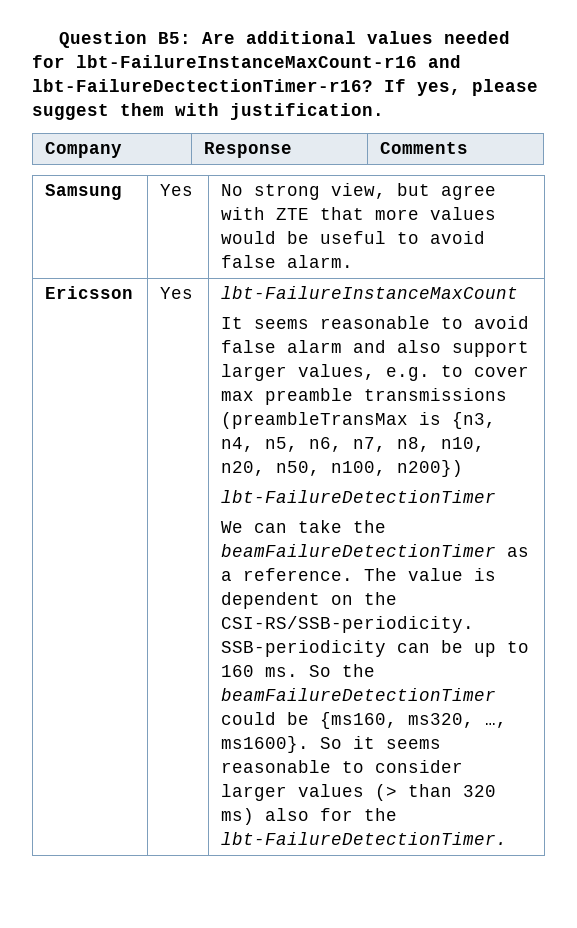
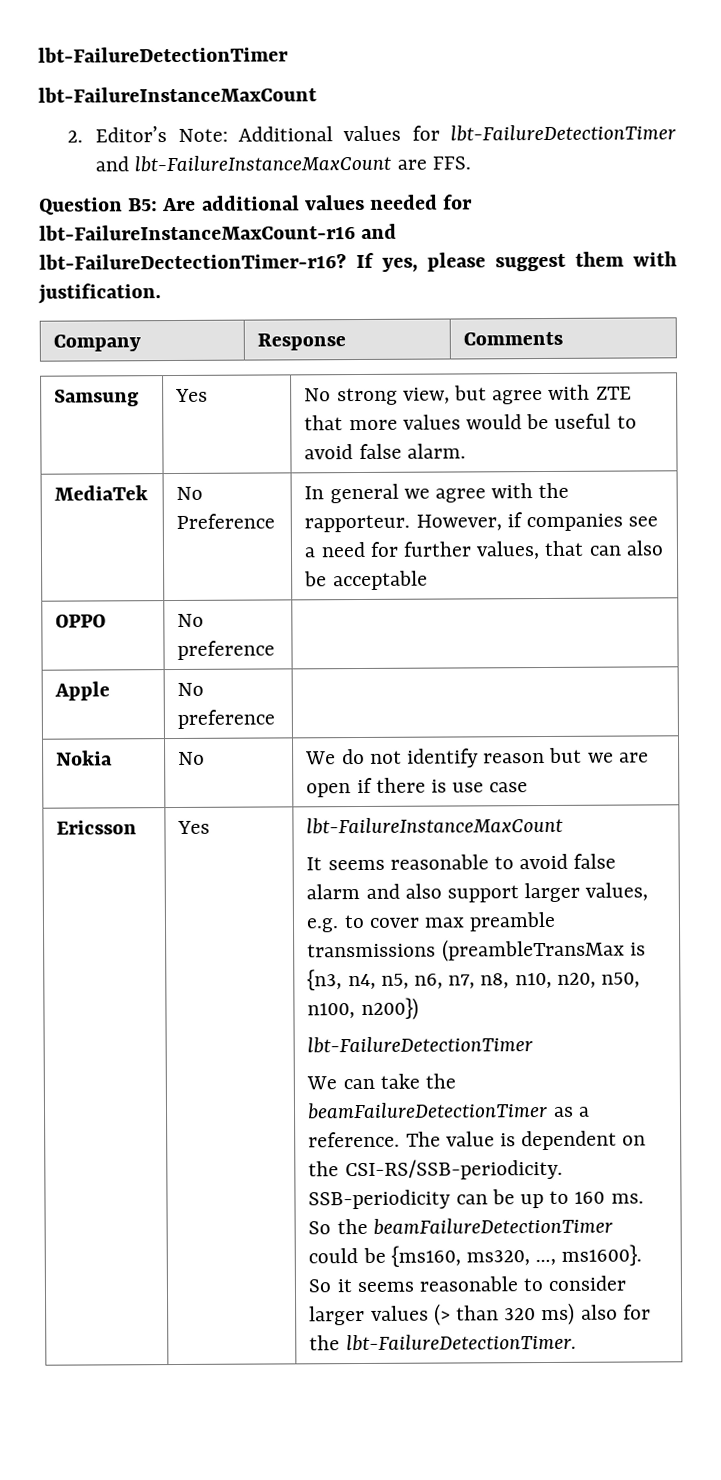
(58, 39) none -> [38,46,289,63] [38,86,317,103] [66,124,676,143] [95,154,471,173] lbt-FailureDetectionTimer // lbt-FailureInstanceMaxCount // 2. Editor’s Note: Additional values for lbt-FailureDetectionTimer and lbt-FailureInstanceMaxCount are FFS. //
(354, 261) none -> [54,485,149,501] [176,486,204,500] [176,513,276,529] [304,482,570,504] [304,512,659,533] [304,540,664,560] [304,570,428,591] [55,614,107,628] [177,613,205,627] [177,640,276,660] [54,681,111,701] [177,682,205,696] [177,709,276,729] [56,750,114,766] [178,751,206,765] [305,747,649,768] [306,777,529,798] // MediaTek | No Preference | In general we agree with the rapporteur. However, if companies see a need for further values, that can also be acceptable // OPPO | No preference | // Apple | No preference | // Nokia | No | We do not identify reason but we are open if there is use case

